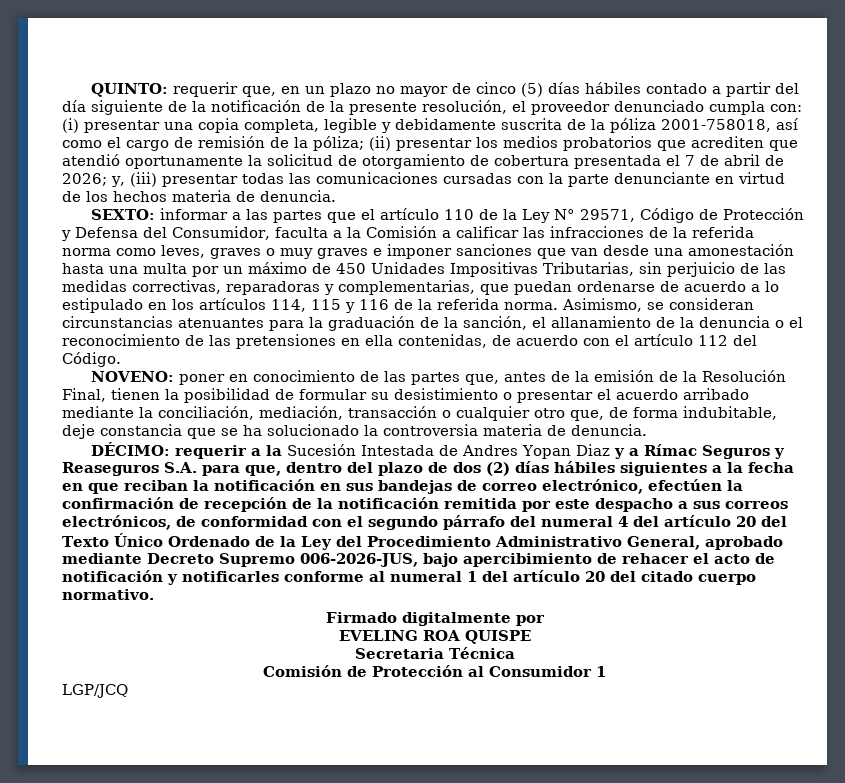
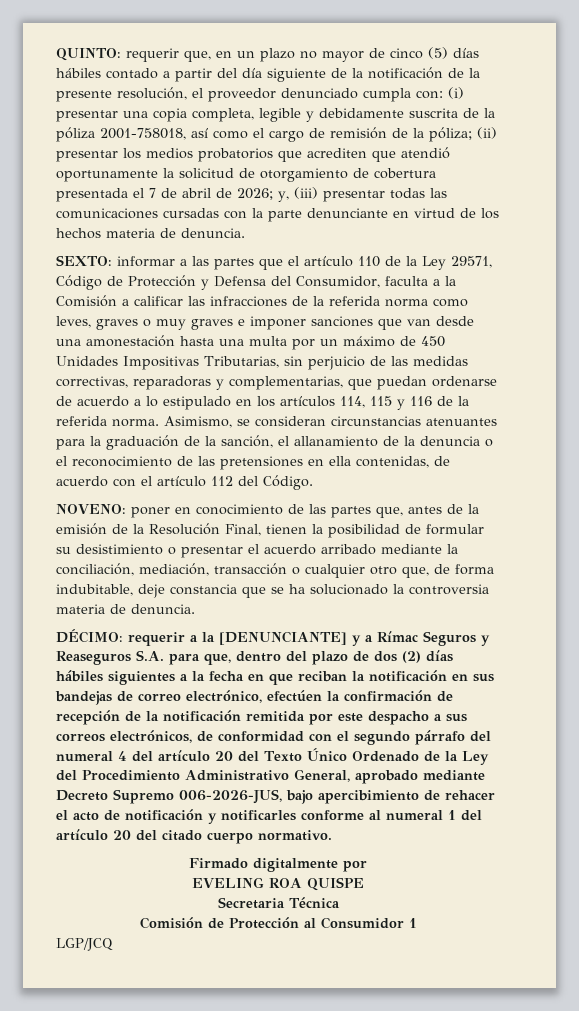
[554,209,576,220] N° -> (446, 263) none
[287,444,611,459] Sucesión Intestada de Andres Yopan Diaz -> [219,631,347,645] [DENUNCIANTE]

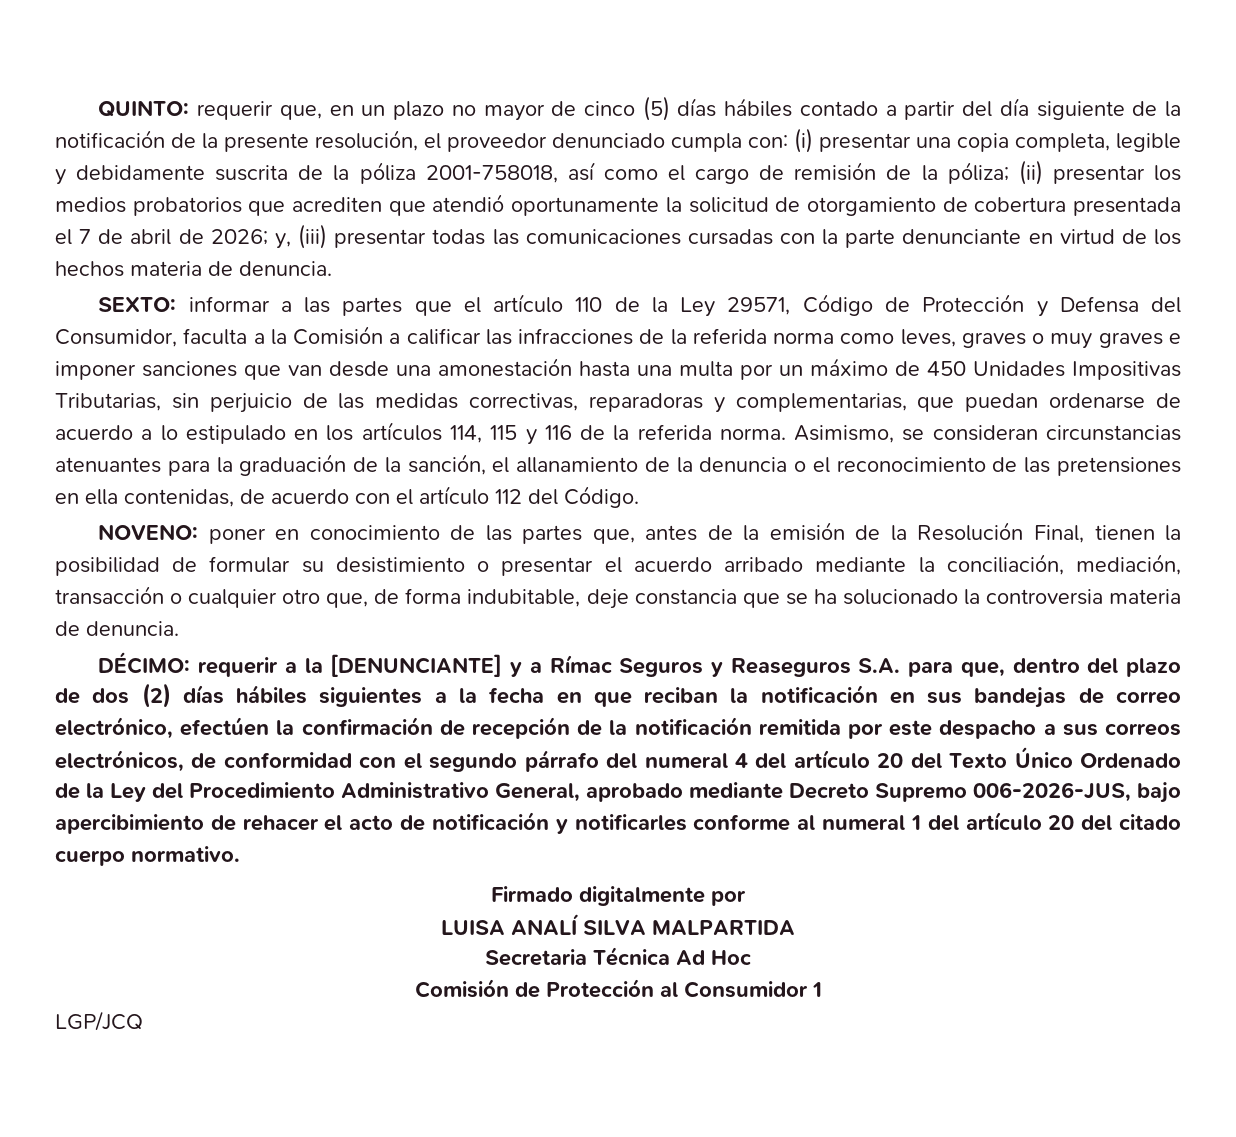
[192,877,364,891] EVELING ROA QUISPE -> [441,913,795,935] LUISA ANALÍ SILVA MALPARTIDA
(340, 902) none -> [676,950,752,965] Ad Hoc

